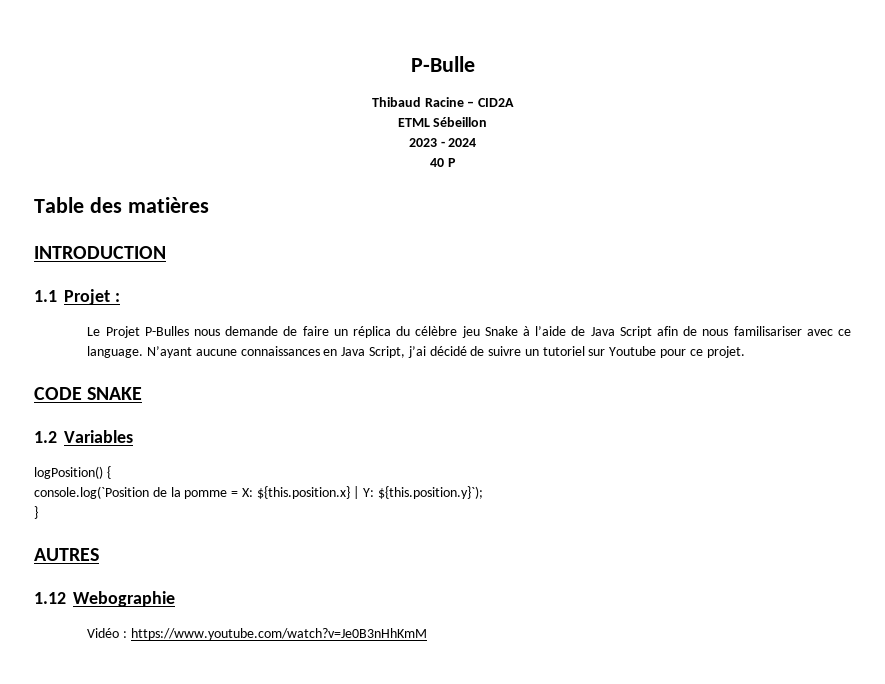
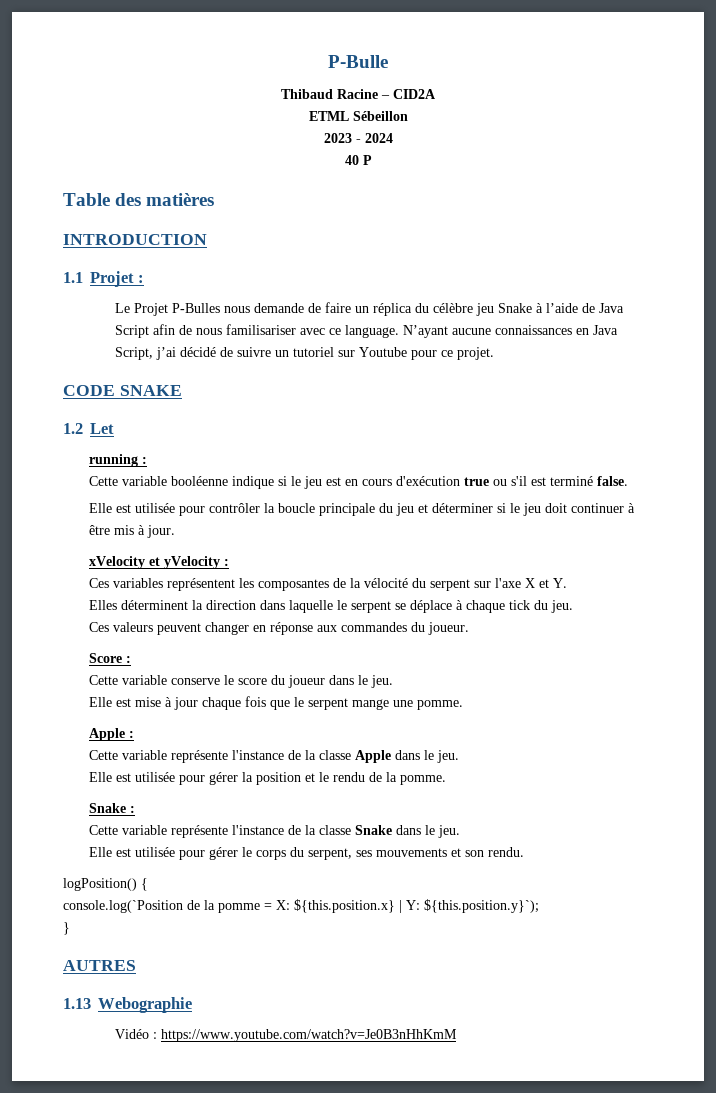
[64,430,133,443] Variables -> [90,423,114,434] [89,454,148,467] [89,476,629,489] [89,503,636,516] [89,525,176,538] [89,556,230,569] [89,578,568,591] [89,600,574,613] [89,622,470,635] [89,653,132,663] [89,675,394,688] [89,696,464,710] [89,728,135,741] [89,750,460,763] [89,772,447,785] [89,803,136,813] [89,825,461,838] [89,847,525,860] Let // running : // Cette variable booléenne indique si le jeu est en cours d'exécution true ou s'il est terminé false. // Elle est utilisée pour contrôler la boucle principale du jeu et déterminer si le jeu doit continuer à être mis à jour. // xVelocity et yVelocity : // Ces variables représentent les composantes de la vélocité du serpent sur l'axe X et Y. // Elles déterminent la direction dans laquelle le serpent se déplace à chaque tick du jeu. // Ces valeurs peuvent changer en réponse aux commandes du joueur. // Score : // Cette variable conserve le score du joueur dans le jeu. // Elle est mise à jour chaque fois que le serpent mange une pomme. // Apple : // Cette variable représente l'instance de la classe Apple dans le jeu. // Elle est utilisée pour gérer la position et le rendu de la pomme. // Snake : // Cette variable représente l'instance de la classe Snake dans le jeu. // Elle est utilisée pour gérer le corps du serpent, ses mouvements et son rendu.
[34,592,66,604] 1.12 -> [63,998,91,1009] 1.13

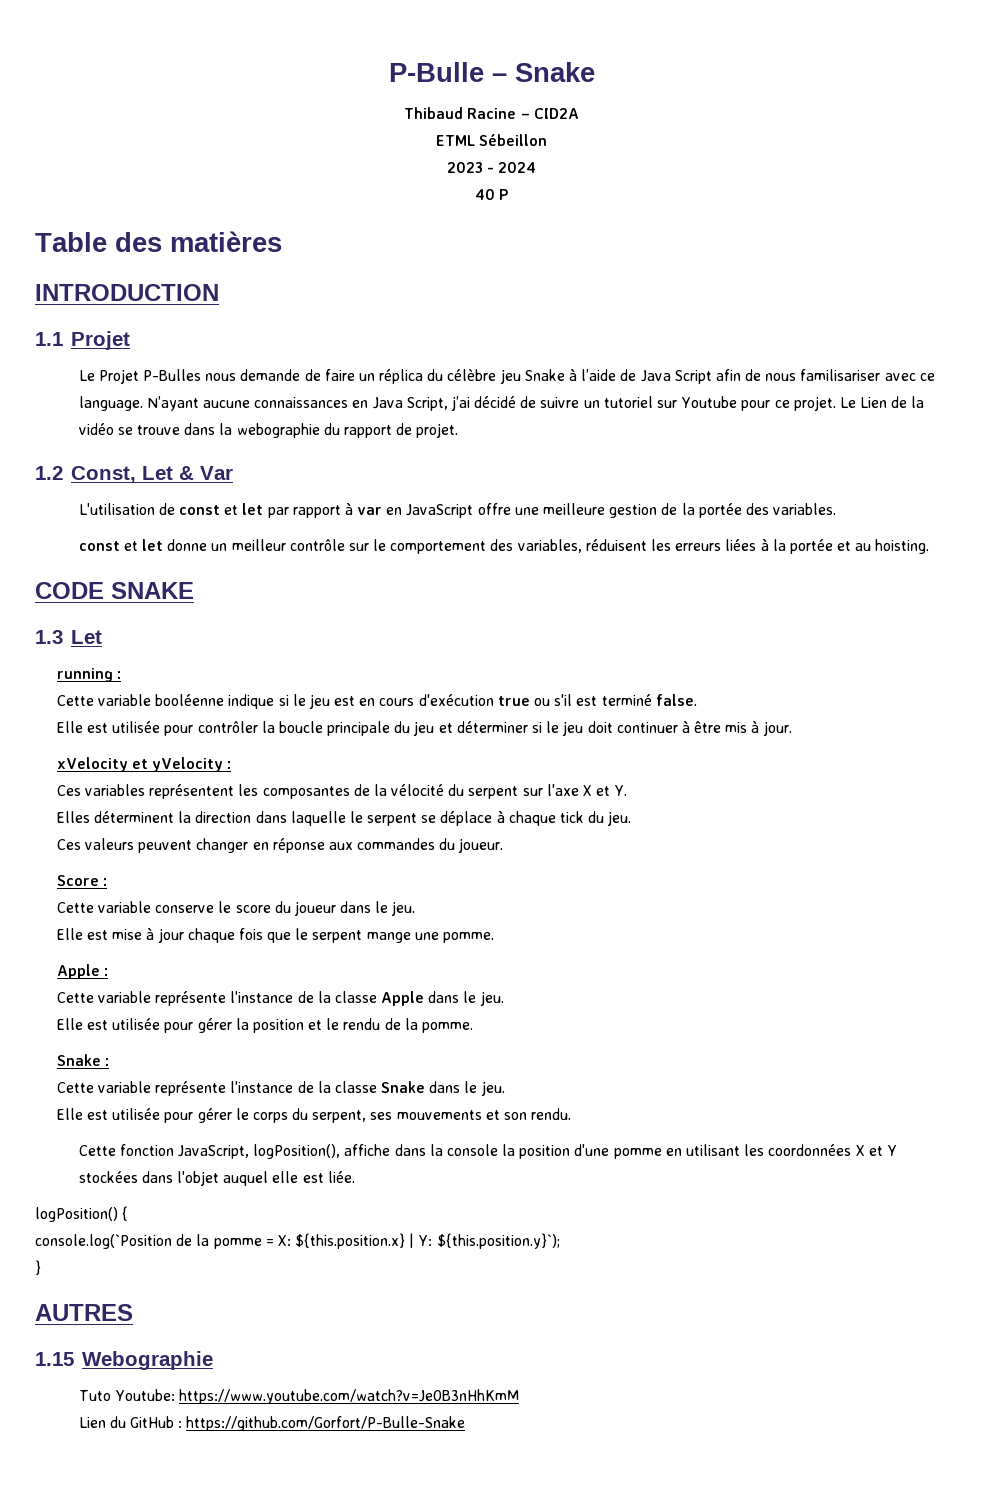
(388, 61) none -> [491,62,595,82] – Snake
[138,275,145,283] : -> (130, 340) none
(495, 353) none -> [839,396,925,408] [78,423,459,438] [35,466,233,483] [78,502,837,518] [78,538,930,554] Le Lien de la vidéo se trouve dans la webographie du rapport de projet. // 1.2 Const, Let & Var // L'utilisation de const et let par rapport à var en JavaScript offre une meilleure gestion de la portée des variables. // const et let donne un meilleur contrôle sur le comportement des variables, réduisent les erreurs liées à la portée et au hoisting.
[63,423,83,434] 1.2 -> [35,630,63,644] 1.3
(525, 852) none -> [78,1144,897,1159] [78,1171,355,1186] // Cette fonction JavaScript, logPosition(), affiche dans la console la position d'une pomme en utilisant les coordonnées X et Y stockées dans l'objet auquel elle est liée.
[63,998,91,1009] 1.13 -> [35,1352,74,1366] 1.15
[115,1029,458,1042] Vidéo : https://www.youtube.com/watch?v=Je0B3nHhKmM -> [78,1389,519,1404] [78,1416,466,1431] Tuto Youtube: https://www.youtube.com/watch?v=Je0B3nHhKmM // Lien du GitHub : https://github.com/Gorfort/P-Bulle-Snake

